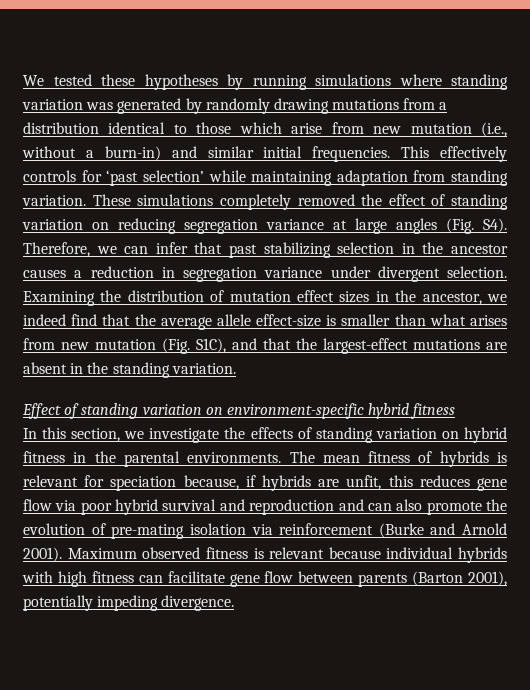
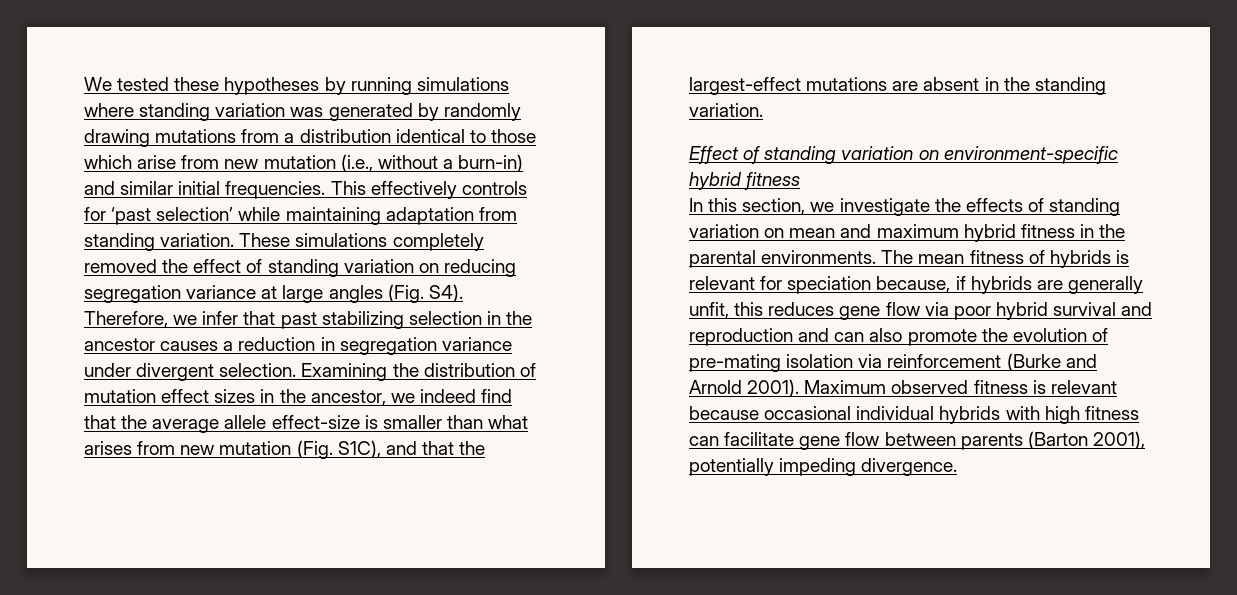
[124,246,149,254] can -> (198, 320) none
(459, 435) none -> [789,224,959,238] mean and maximum
(340, 483) none -> [1067,276,1143,294] generally
(381, 553) none -> [764,406,852,420] occasional

